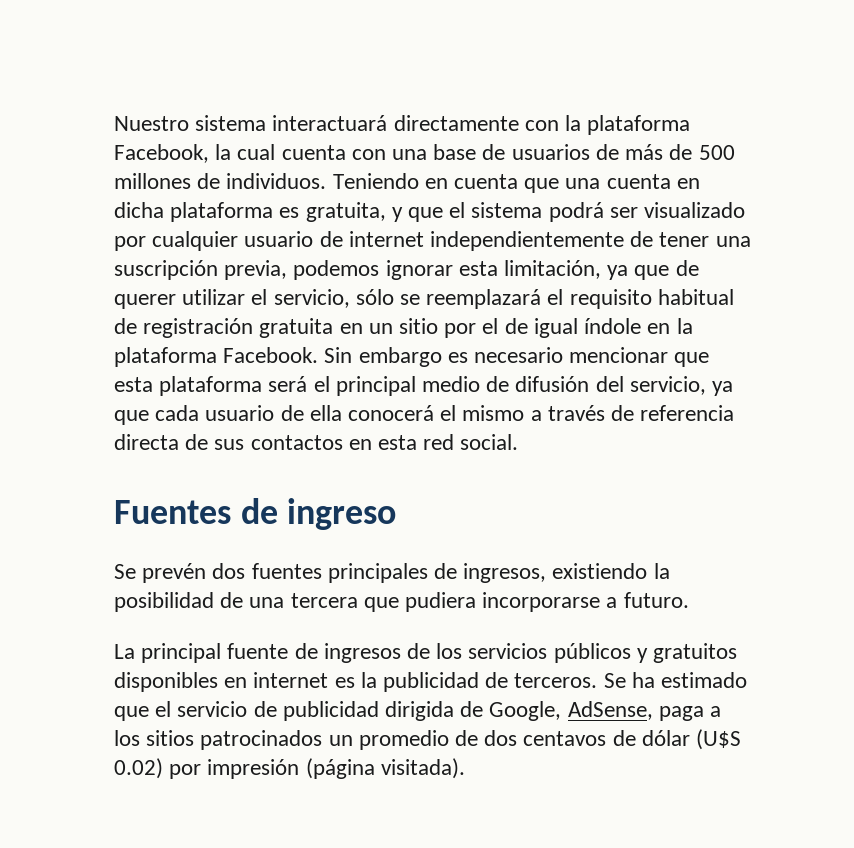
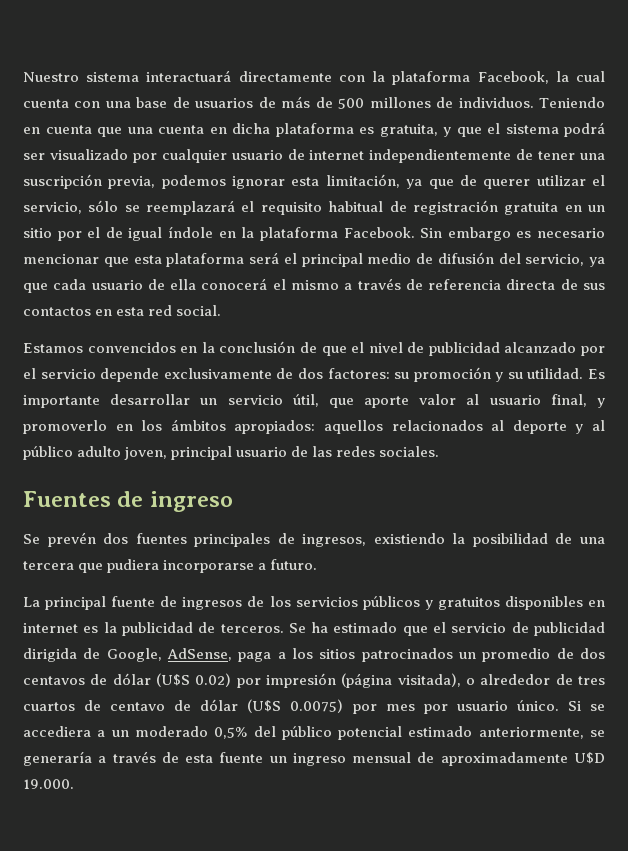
(519, 442) none -> [23,341,605,356] [23,367,605,382] [23,394,606,408] [23,419,606,434] [23,446,440,460] // Estamos convencidos en la conclusión de que el nivel de publicidad alcanzado por el servicio depende exclusivamente de dos factores: su promoción y su utilidad. Es importante desarrollar un servicio útil, que aporte valor al usuario final, y promoverlo en los ámbitos apropiados: aquellos relacionados al deporte y al público adulto joven, principal usuario de las redes sociales.
[380,758,465,779] visitada). -> [397,673,605,687] [23,699,606,714] [23,726,605,740] [23,751,605,766] [23,779,74,789] visitada), o alrededor de tres cuartos de centavo de dólar (U$S 0.0075) por mes por usuario único. Si se accediera a un moderado 0,5% del público potencial estimado anteriormente, se generaría a través de esta fuente un ingreso mensual de aproximadamente U$D 19.000.

